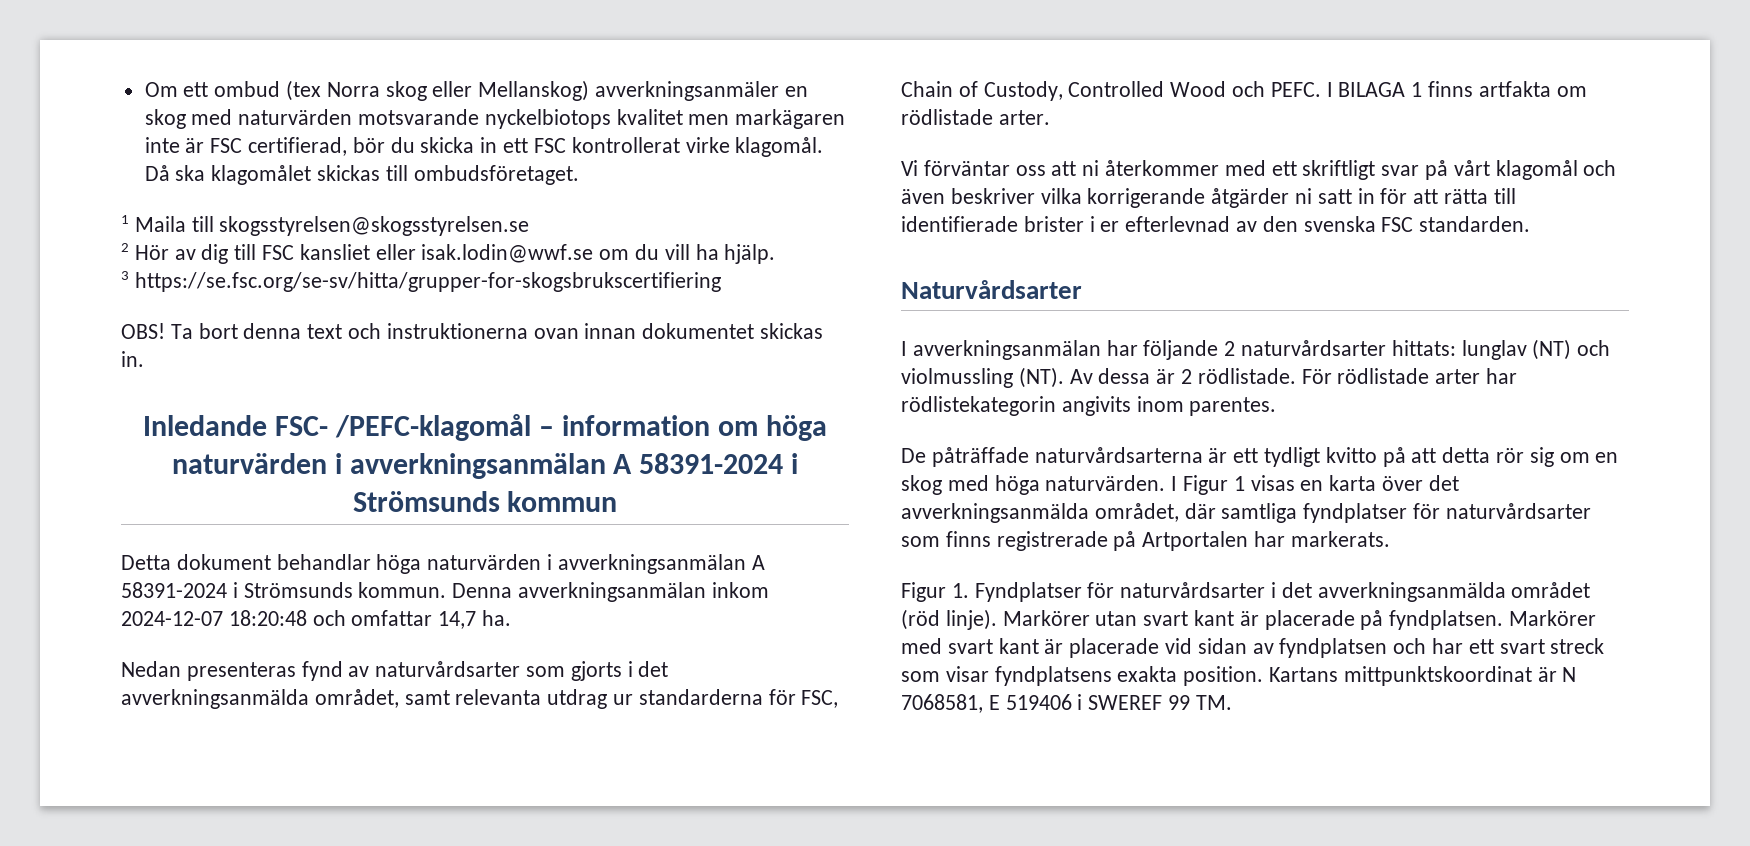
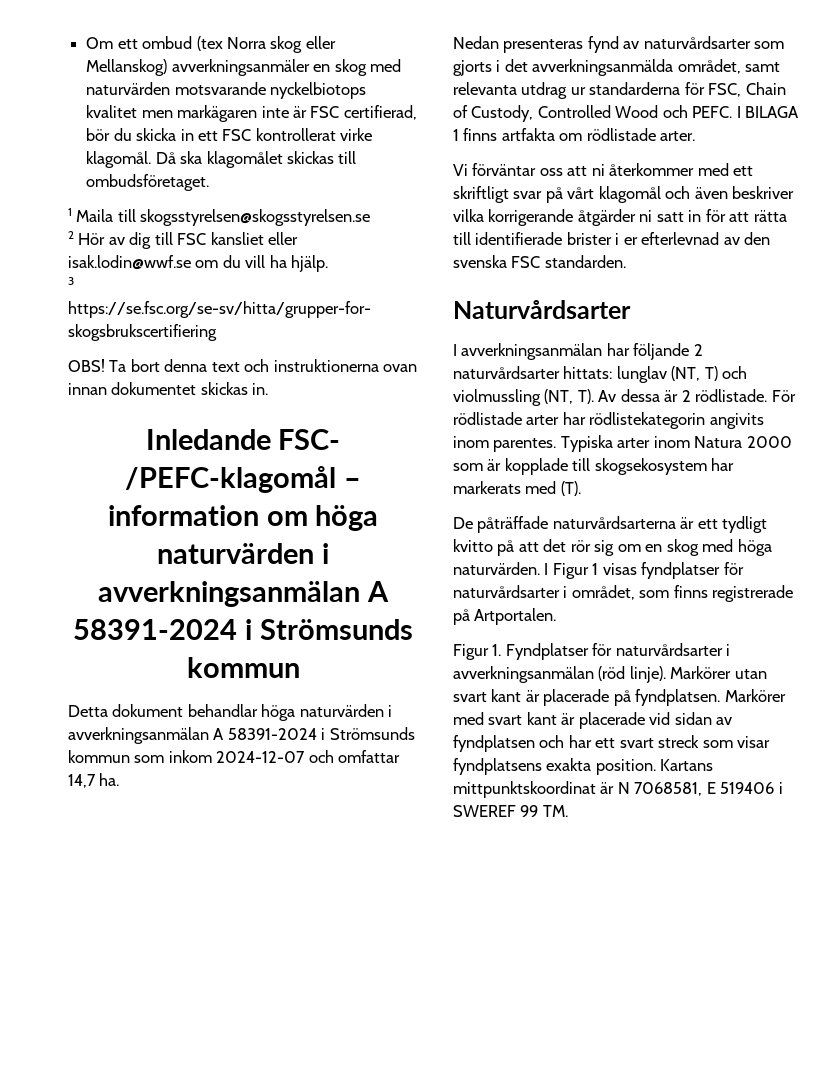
[358,582,707,602] kommun. Denna avverkningsanmälan -> [68,750,165,763] kommun som
[228,610,307,626] 18:20:48 -> (306, 757) none
[1532,339,1611,360] [901,367,1064,388] (NT) och violmussling (NT). -> [671,366,748,381] [453,389,594,406] (NT, T) och violmussling (NT, T).
(1277, 406) none -> [560,435,792,452] [453,458,735,475] [453,481,581,496] Typiska arter inom Natura 2000 som är kopplade till skogsekosystem har markerats med (T).
[1442,447,1491,463] detta -> [543,539,567,552] det
[1300,475,1459,491] [901,503,1298,523] en karta över det avverkningsanmälda området, där samtliga -> (637, 569) none
(1591, 511) none -> [563,585,635,600] i området,
[1142,531,1390,551] Artportalen har markerats. -> [474,608,557,625] Artportalen.
[1281,582,1591,602] det avverkningsanmälda området -> [453,666,594,683] avverkningsanmälan

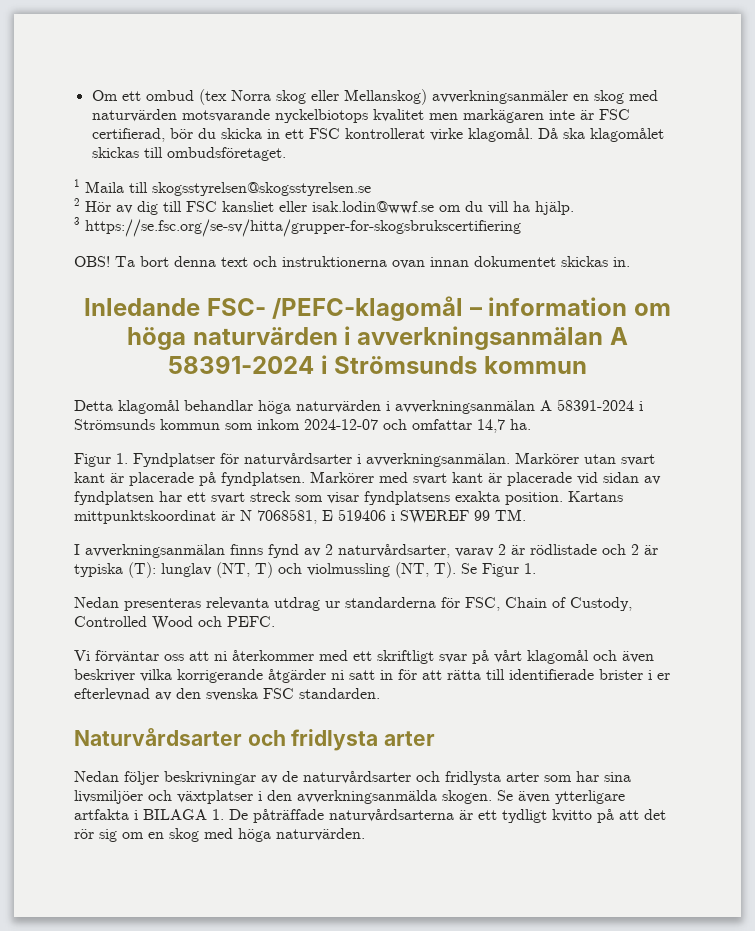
[112,704,184,717] dokument -> [118,400,180,414] klagomål
[453,36,785,53] [453,59,781,76] Nedan presenteras fynd av naturvårdsarter som gjorts i det avverkningsanmälda området, samt -> [74,452,655,467] [74,471,661,486] [74,491,623,505] [74,509,526,524] [74,544,658,558] [74,562,536,578] [74,597,201,611] Figur 1. Fyndplatser för naturvårdsarter i avverkningsanmälan. Markörer utan svart kant är placerade på fyndplatsen. Markörer med svart kant är placerade vid sidan av fyndplatsen har ett svart streck som visar fyndplatsens exakta position. Kartans mittpunktskoordinat är N 7068581, E 519406 i SWEREF 99 TM. // I avverkningsanmälan finns fynd av 2 naturvårdsarter, varav 2 är rödlistade och 2 är typiska (T): lunglav (NT, T) och violmussling (NT, T). Se Figur 1. // Nedan presenteras
[736,106,800,118] [453,128,696,141] I BILAGA 1 finns artfakta om rödlistade arter. -> (275, 621) none
[453,343,703,360] [453,366,748,383] [453,389,796,406] [453,412,764,429] [453,435,792,452] [453,458,735,475] [453,481,581,496] // I avverkningsanmälan har följande 2 naturvårdsarter hittats: lunglav (NT, T) och violmussling (NT, T). Av dessa är 2 rödlistade. För rödlistade arter har rödlistekategorin angivits inom parentes. Typiska arter inom Natura 2000 som är kopplade till skogsekosystem har markerats med (T). // -> [247,729,436,751] [74,771,631,785] [74,790,625,804] [74,809,224,820] och fridlysta arter // Nedan följer beskrivningar av de naturvårdsarter och fridlysta arter som har sina livsmiljöer och växtplatser i den avverkningsanmälda skogen. Se även ytterligare artfakta i BILAGA 1.
[544,562,744,579] [453,585,794,602] [453,608,557,625] [453,643,731,660] [453,666,767,683] [453,689,786,706] [453,712,733,729] [453,735,771,752] [453,758,714,775] [453,781,783,798] [453,805,568,817] I Figur 1 visas fyndplatser för naturvårdsarter i området, som finns registrerade på Artportalen. // Figur 1. Fyndplatser för naturvårdsarter i avverkningsanmälan (röd linje). Markörer utan svart kant är placerade på fyndplatsen. Markörer med svart kant är placerade vid sidan av fyndplatsen och har ett svart streck som visar fyndplatsens exakta position. Kartans mittpunktskoordinat är N 7068581, E 519406 i SWEREF 99 TM. -> (365, 834) none

